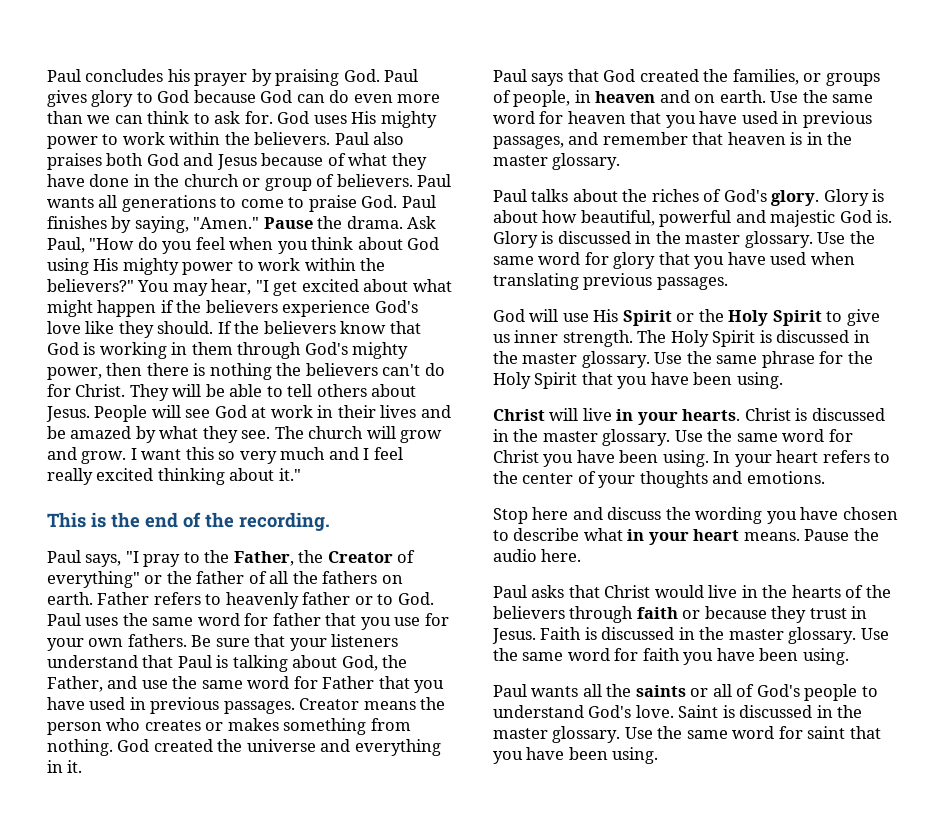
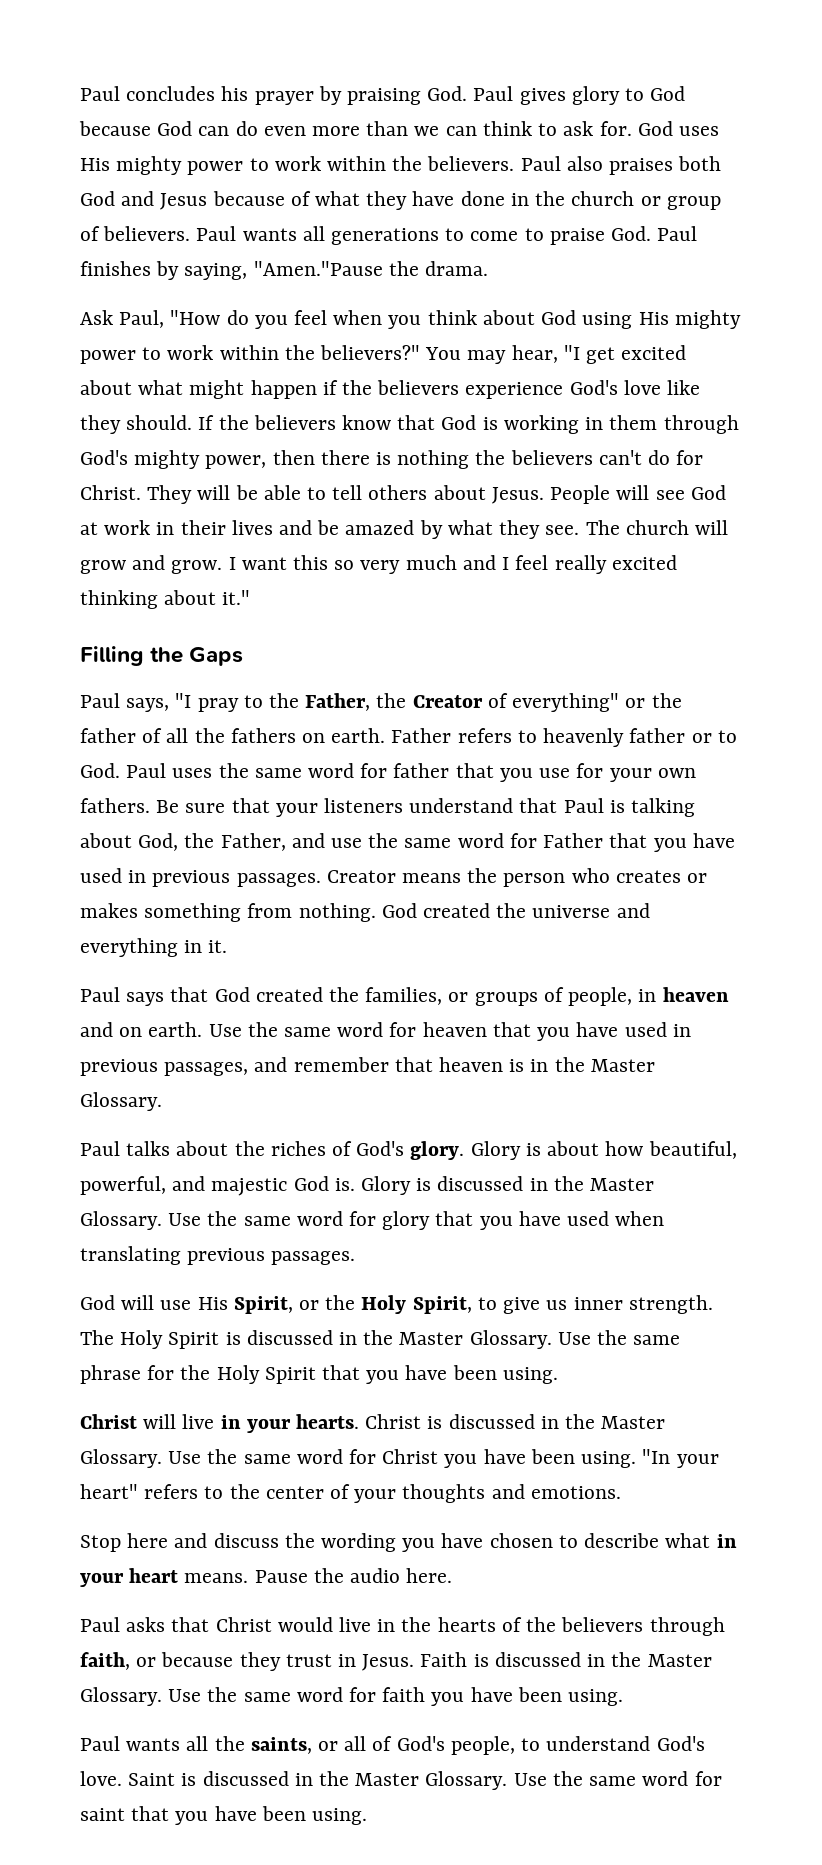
[193,217,313,229] "Amen." Pause -> [253,261,383,276] "Amen."Pause
(403, 222) none -> (489, 268) //
[47,512,330,531] This is the end of the recording. -> [80,646,244,666] Filling the Gaps
[493,153,621,170] master glossary. -> [590,1059,655,1072] [80,1092,162,1111] Master Glossary.
[659,210,732,227] powerful -> [80,1176,166,1195] powerful,
[685,231,813,248] master glossary. -> [590,1178,655,1191] [80,1211,162,1230] Master Glossary.
[622,310,672,326] Spirit -> [233,1296,293,1314] Spirit,
[772,310,822,326] Spirit -> [412,1296,472,1314] Spirit,
[522,351,650,368] master glossary. -> [399,1330,552,1349] Master Glossary.
[542,429,671,446] master glossary. -> [601,1416,666,1429] [80,1449,162,1468] Master Glossary.
[713,450,819,467] In your heart -> [642,1449,719,1468] [80,1484,138,1499] "In your heart"
[636,607,678,619] faith -> [80,1652,130,1670] faith,
[728,627,857,644] master glossary. -> [647,1654,712,1667] [80,1687,162,1706] Master Glossary.
[635,685,686,697] saints -> [250,1737,312,1754] saints,
[804,684,858,701] people -> [450,1736,515,1755] people,
[493,726,621,743] master glossary. -> [355,1771,508,1790] Master Glossary.

